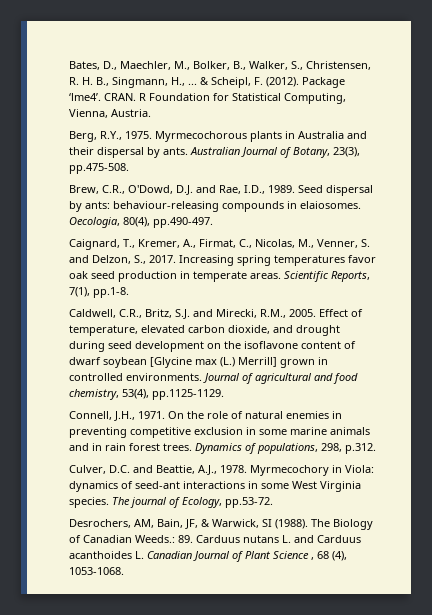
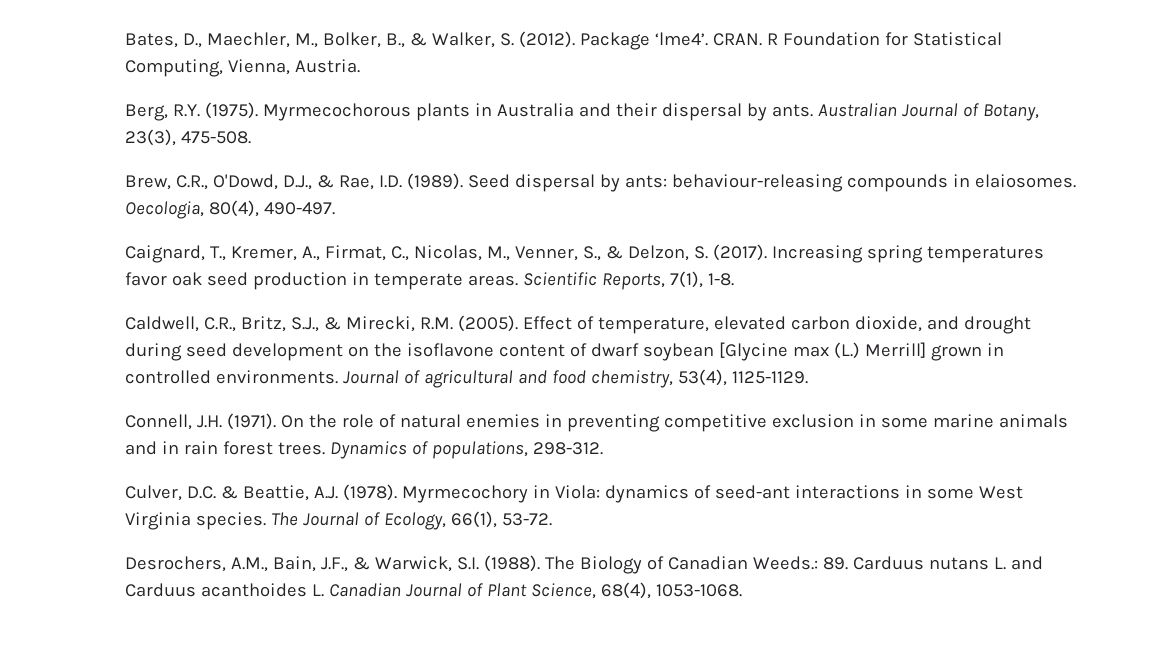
[249,61,372,70] [69,77,264,88] Walker, S., Christensen, R. H. B., Singmann, H., ... & Scheipl, F. -> [409,32,514,48] & Walker, S.
[100,131,153,140] R.Y., 1975. -> [172,102,258,119] R.Y. (1975).
[69,163,130,174] pp.475-508. -> [180,131,251,144] 475-508.
[176,185,296,195] D.J. and Rae, I.D., 1989. -> [282,173,463,190] D.J., & Rae, I.D. (1989).
[153,217,214,228] pp.490-497. -> [263,202,335,215] 490-497.
[361,239,371,247] [69,255,177,264] S. and Delzon, S., 2017. -> [582,244,767,261] S., & Delzon, S. (2017).
[93,287,130,298] pp.1-8. -> [707,273,734,286] 1-8.
[175,309,317,319] S.J. and Mirecki, R.M., 2005. -> [290,315,518,332] S.J., & Mirecki, R.M. (2005).
[152,389,225,400] pp.1125-1129. -> [731,371,808,384] 1125-1129.
[114,411,166,421] J.H., 1971. -> [196,413,276,430] J.H. (1971).
[321,443,377,454] 298, p.312. -> [532,442,603,455] 298-312.
[133,465,248,475] and Beattie, A.J., 1978. -> [220,484,397,501] & Beattie, A.J. (1978).
[130,497,168,508] journal -> [302,512,359,526] Journal
[225,497,274,508] pp.53-72. -> [450,511,552,528] 66(1), 53-72.
[134,519,199,529] AM, Bain, JF, -> [230,556,348,572] A.M., Bain, J.F.,
[262,519,273,527] SI -> [456,557,479,570] S.I.
[273,551,348,561] Science , 68 (4), -> [530,582,651,599] Science, 68(4),

